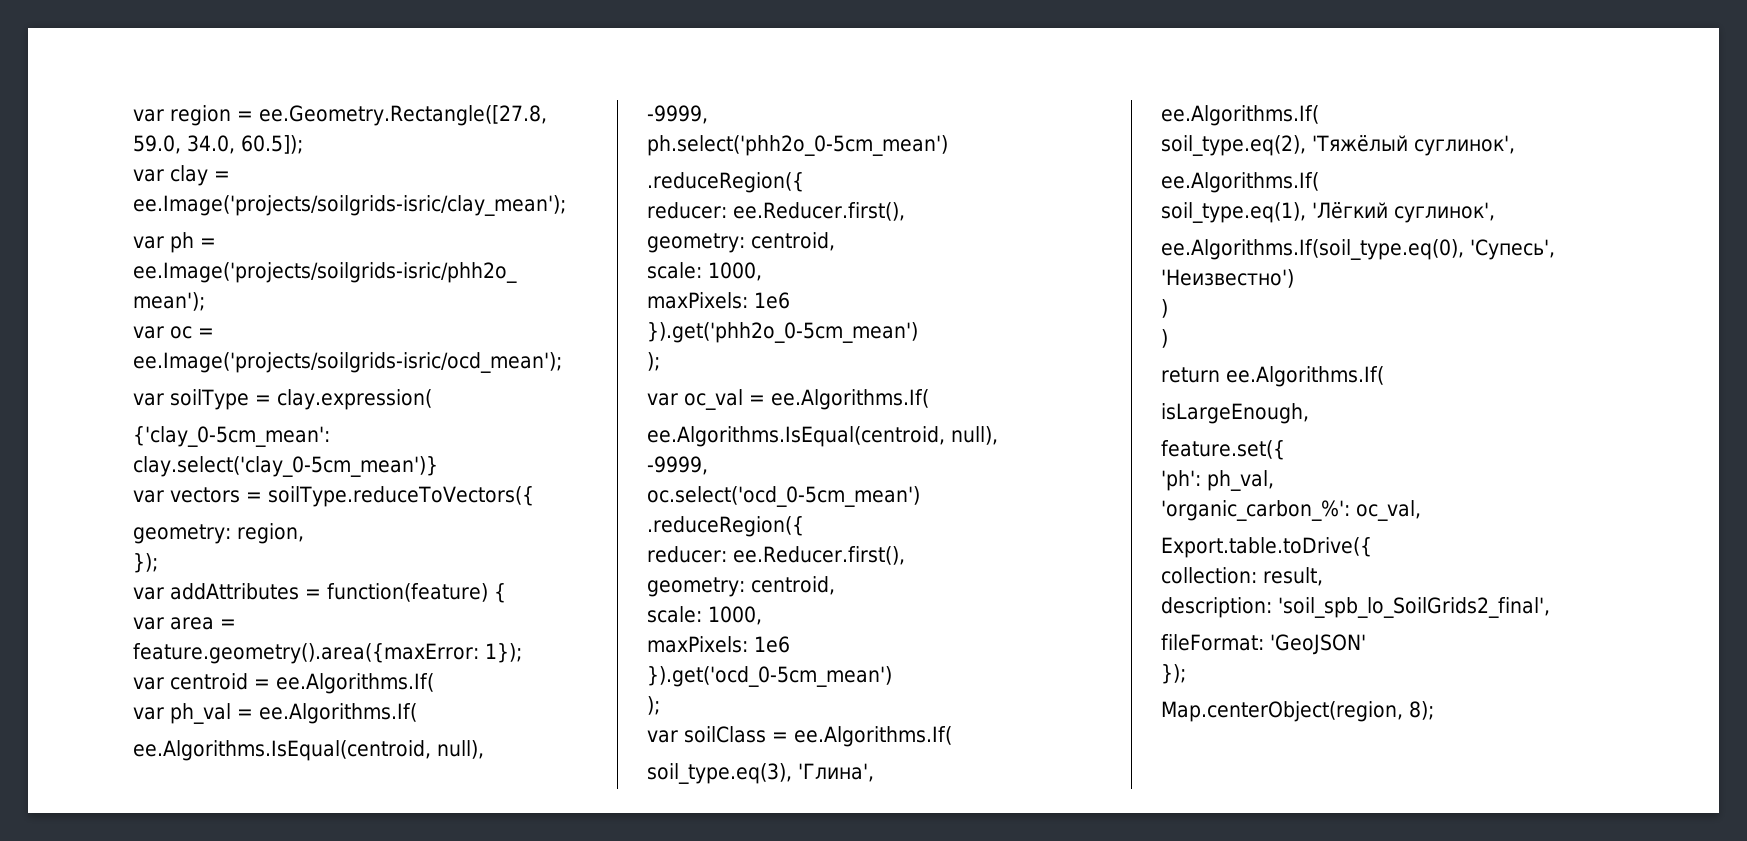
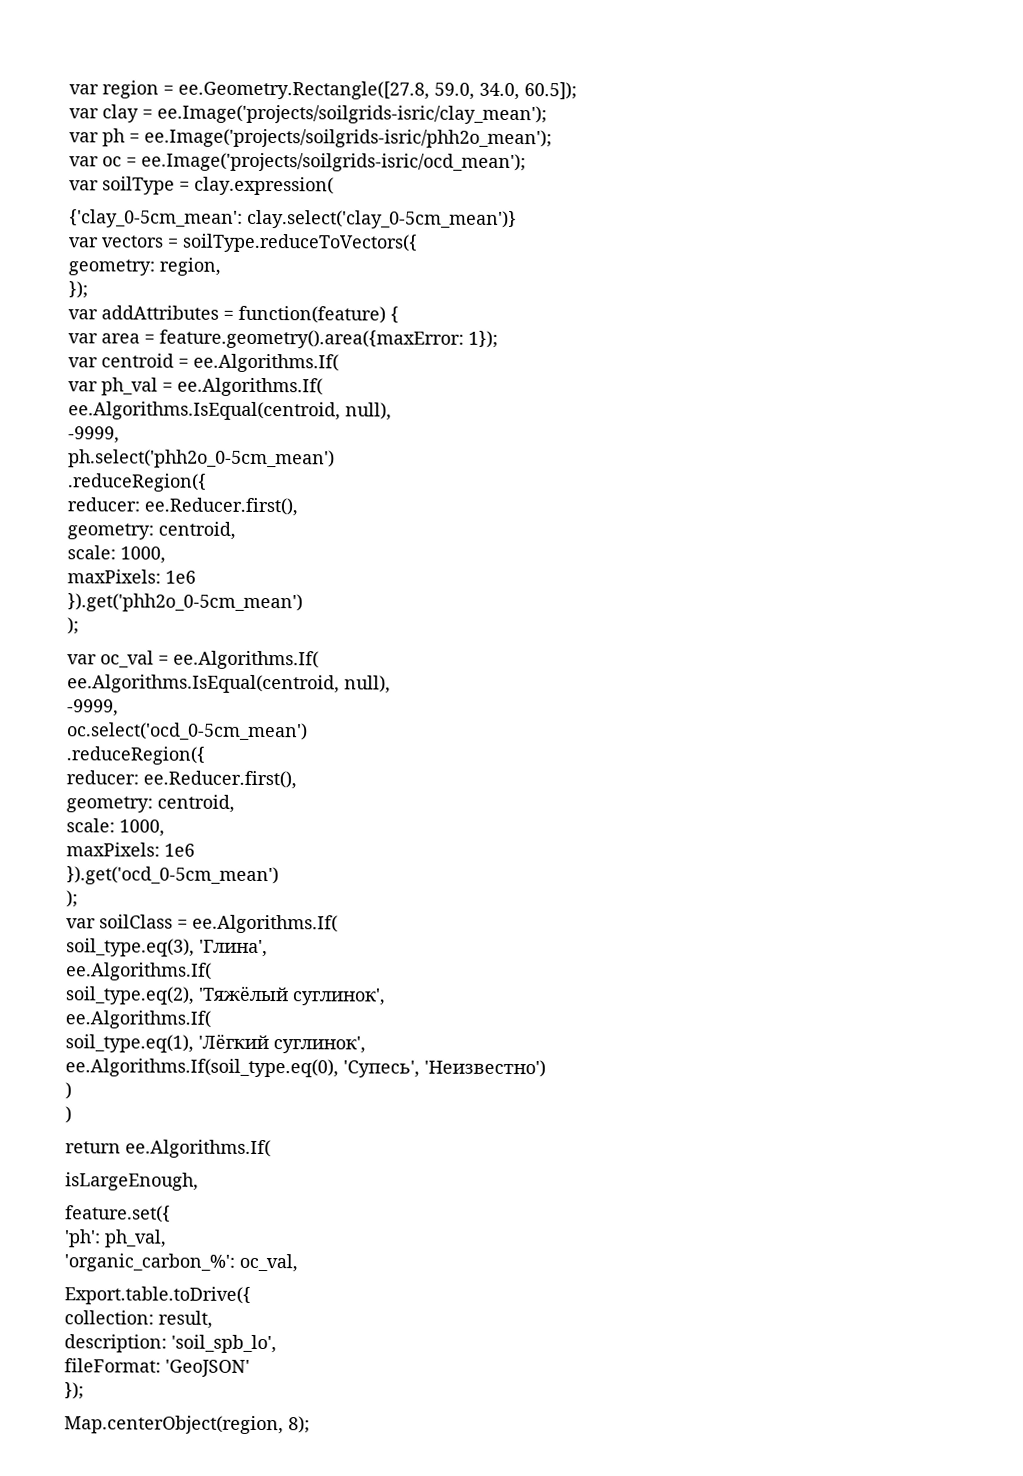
[1278,597,1550,618] 'soil_spb_lo_SoilGrids2_final', -> [171,1334,277,1354] 'soil_spb_lo',

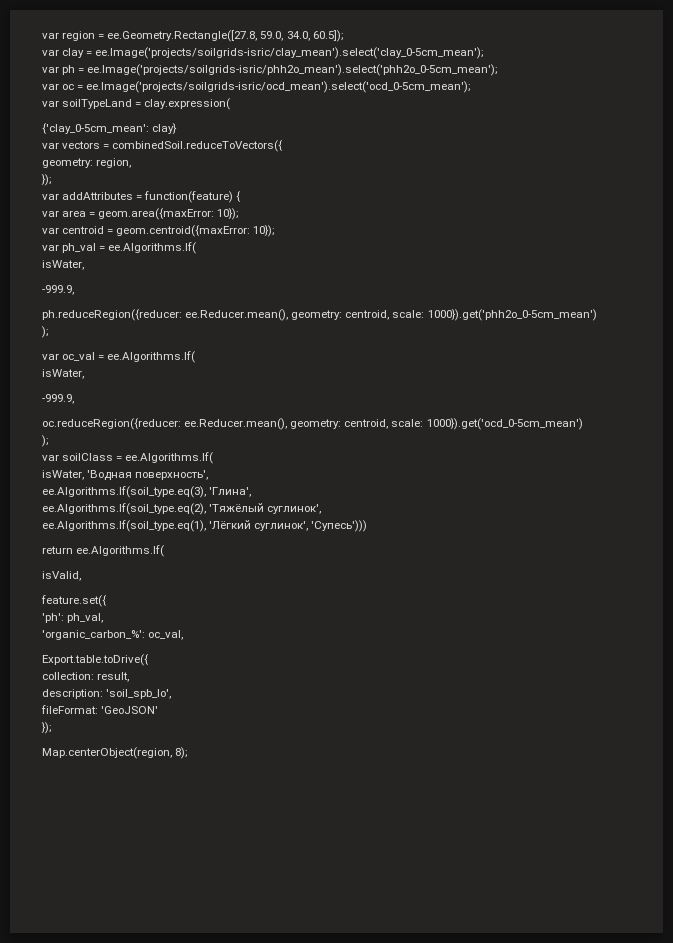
[157,104,547,125] ee.Image('projects/soilgrids-isric/clay_mean'); -> [95,47,485,59] ee.Image('projects/soilgrids-isric/clay_mean').select('clay_0-5cm_mean');
[144,128,552,149] ee.Image('projects/soilgrids-isric/phh2o_mean'); -> [87,64,499,76] ee.Image('projects/soilgrids-isric/phh2o_mean').select('phh2o_0-5cm_mean');
[141,152,526,173] [69,176,175,195] ee.Image('projects/soilgrids-isric/ocd_mean'); // var soilType -> [86,81,472,93] [42,99,133,109] ee.Image('projects/soilgrids-isric/ocd_mean').select('ocd_0-5cm_mean'); // var soilTypeLand
[247,209,517,230] clay.select('clay_0-5cm_mean')} -> [152,123,178,134] clay}
[182,233,418,253] soilType.reduceToVectors({ -> [112,140,284,152] combinedSoil.reduceToVectors({
[159,329,498,349] feature.geometry().area({maxError: 1}); -> [98,208,240,220] geom.area({maxError: 10});
[193,353,339,373] ee.Algorithms.If( -> [116,225,276,237] geom.centroid({maxError: 10});
[68,401,392,421] [68,426,120,444] [68,449,335,469] [67,473,207,492] [67,497,298,517] [67,521,236,540] [67,545,166,564] [67,569,196,584] [67,593,303,613] ee.Algorithms.IsEqual(centroid, null), // -9999, // ph.select('phh2o_0-5cm_mean') // .reduceRegion({ // reducer: ee.Reducer.first(), // geometry: centroid, // scale: 1000, // maxPixels: 1e6 // }).get('phh2o_0-5cm_mean') -> [42,260,84,270] [42,285,74,295] [42,309,597,321] isWater, // -999.9, // ph.reduceRegion({reducer: ee.Reducer.mean(), geometry: centroid, scale: 1000}).get('phh2o_0-5cm_mean')
[67,674,391,694] [67,699,119,717] [66,722,308,741] [66,746,205,765] [66,770,297,790] [66,794,235,813] [66,818,165,837] [66,842,195,857] [66,866,279,886] ee.Algorithms.IsEqual(centroid, null), // -9999, // oc.select('ocd_0-5cm_mean') // .reduceRegion({ // reducer: ee.Reducer.first(), // geometry: centroid, // scale: 1000, // maxPixels: 1e6 // }).get('ocd_0-5cm_mean') -> [42,369,84,379] [42,394,74,404] [42,418,583,430] isWater, // -999.9, // oc.reduceRegion({reducer: ee.Reducer.mean(), geometry: centroid, scale: 1000}).get('ocd_0-5cm_mean')
[66,938,195,957] soil_type.eq(3), -> [42,470,209,481] [42,486,206,498] isWater, 'Водная поверхность', // ee.Algorithms.If(soil_type.eq(3),
[66,962,212,981] [65,986,194,1005] ee.Algorithms.If( // soil_type.eq(2), -> [42,503,206,515] ee.Algorithms.If(soil_type.eq(2),
[65,1010,211,1029] [65,1034,194,1053] ee.Algorithms.If( // soil_type.eq(1), -> [42,520,206,532] ee.Algorithms.If(soil_type.eq(1),
[65,1058,546,1078] [65,1082,72,1100] [65,1106,72,1124] // ee.Algorithms.If(soil_type.eq(0), 'Супесь', 'Неизвестно') // ) // ) -> [311,520,368,532] 'Супесь')))
[65,1172,199,1191] isLargeEnough, -> [42,571,81,581] isValid,

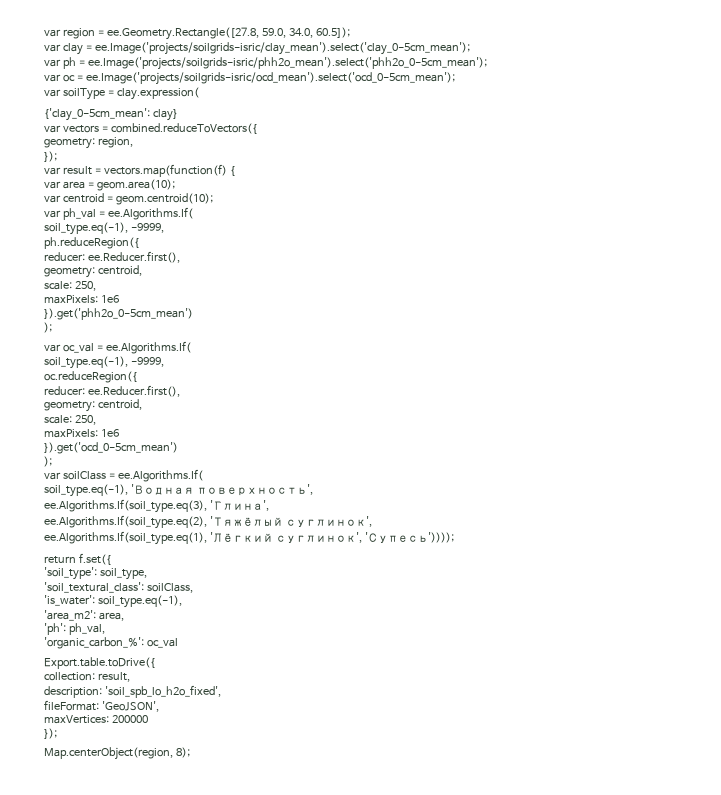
[62,99,133,109] soilTypeLand -> [62,88,105,100] soilType
[112,140,284,152] combinedSoil.reduceToVectors({ -> [110,123,257,134] combined.reduceToVectors({
[62,191,234,203] addAttributes = function(feature) -> [62,164,227,177] result = vectors.map(function(f)
[98,208,240,220] geom.area({maxError: 10}); -> [96,179,175,191] geom.area(10);
[116,225,276,237] geom.centroid({maxError: 10}); -> [115,193,213,205] geom.centroid(10);
[42,260,84,270] [42,285,74,295] [42,309,597,321] isWater, // -999.9, // ph.reduceRegion({reducer: ee.Reducer.mean(), geometry: centroid, scale: 1000}).get('phh2o_0-5cm_mean') -> [44,222,164,235] [44,237,139,249] [44,251,180,263] [44,265,142,278] [44,281,96,291] [44,295,119,304] [44,308,193,320] soil_type.eq(-1), -9999, // ph.reduceRegion({ // reducer: ee.Reducer.first(), // geometry: centroid, // scale: 250, // maxPixels: 1e6 // }).get('phh2o_0-5cm_mean')
[42,369,84,379] [42,394,74,404] [42,418,583,430] isWater, // -999.9, // oc.reduceRegion({reducer: ee.Reducer.mean(), geometry: centroid, scale: 1000}).get('ocd_0-5cm_mean') -> [44,356,164,369] [44,371,137,383] [44,385,180,397] [44,399,142,412] [44,415,96,425] [44,429,119,438] [44,442,178,454] soil_type.eq(-1), -9999, // oc.reduceRegion({ // reducer: ee.Reducer.first(), // geometry: centroid, // scale: 250, // maxPixels: 1e6 // }).get('ocd_0-5cm_mean')
[42,470,84,480] isWater, -> [44,484,128,497] soil_type.eq(-1),
[311,520,368,532] 'Супесь'))) -> [364,532,454,543] 'Супесь'))));
[76,545,165,557] [42,571,81,581] [41,595,107,607] ee.Algorithms.If( // isValid, // feature.set({ -> [78,553,111,565] [44,567,147,580] [44,582,193,593] [44,595,182,608] [44,610,124,621] f.set({ // 'soil_type': soil_type, // 'soil_textural_class': soilClass, // 'is_water': soil_type.eq(-1), // 'area_m2': area,
[148,630,184,640] oc_val, -> [146,638,178,648] oc_val
[106,689,172,699] 'soil_spb_lo', -> [104,685,221,698] 'soil_spb_lo_h2o_fixed',
[101,706,159,714] 'GeoJSON' -> [101,701,159,712] [44,715,148,724] 'GeoJSON', // maxVertices: 200000

